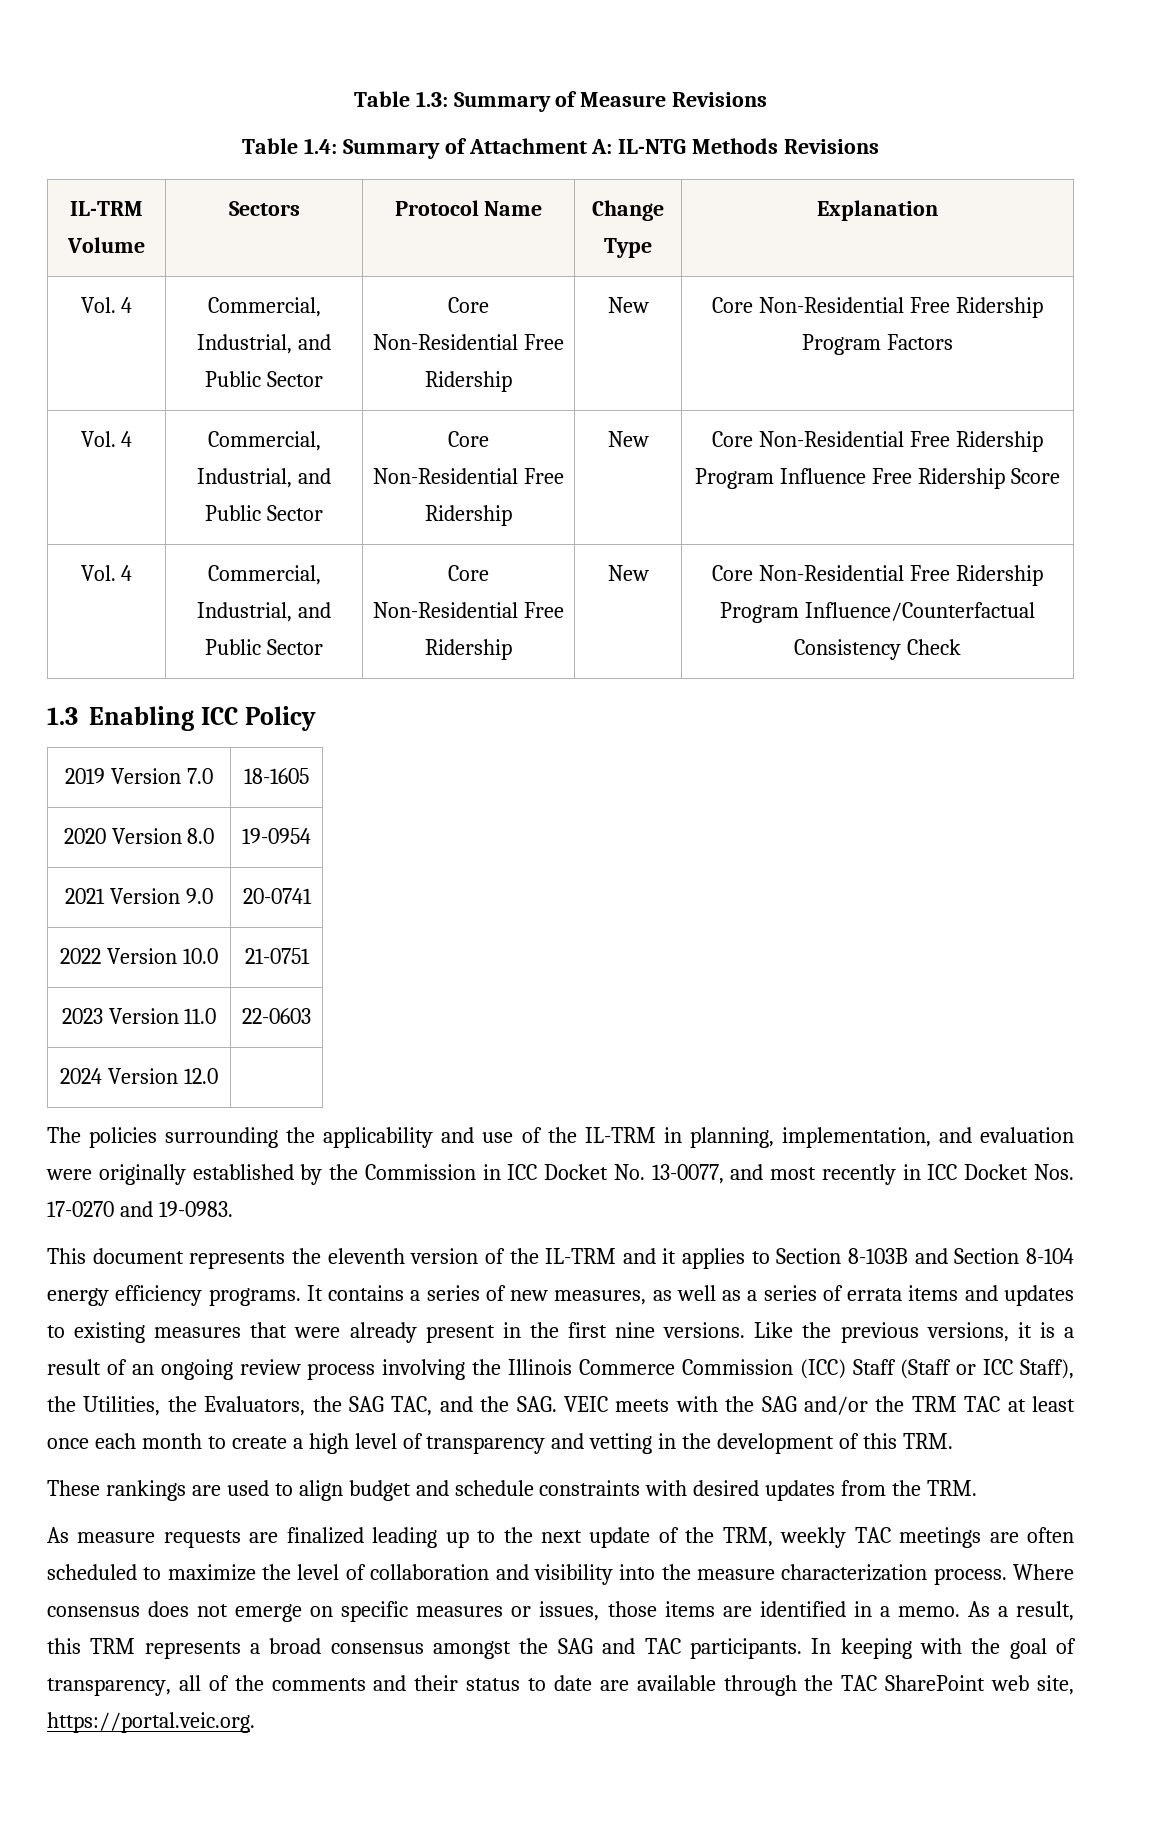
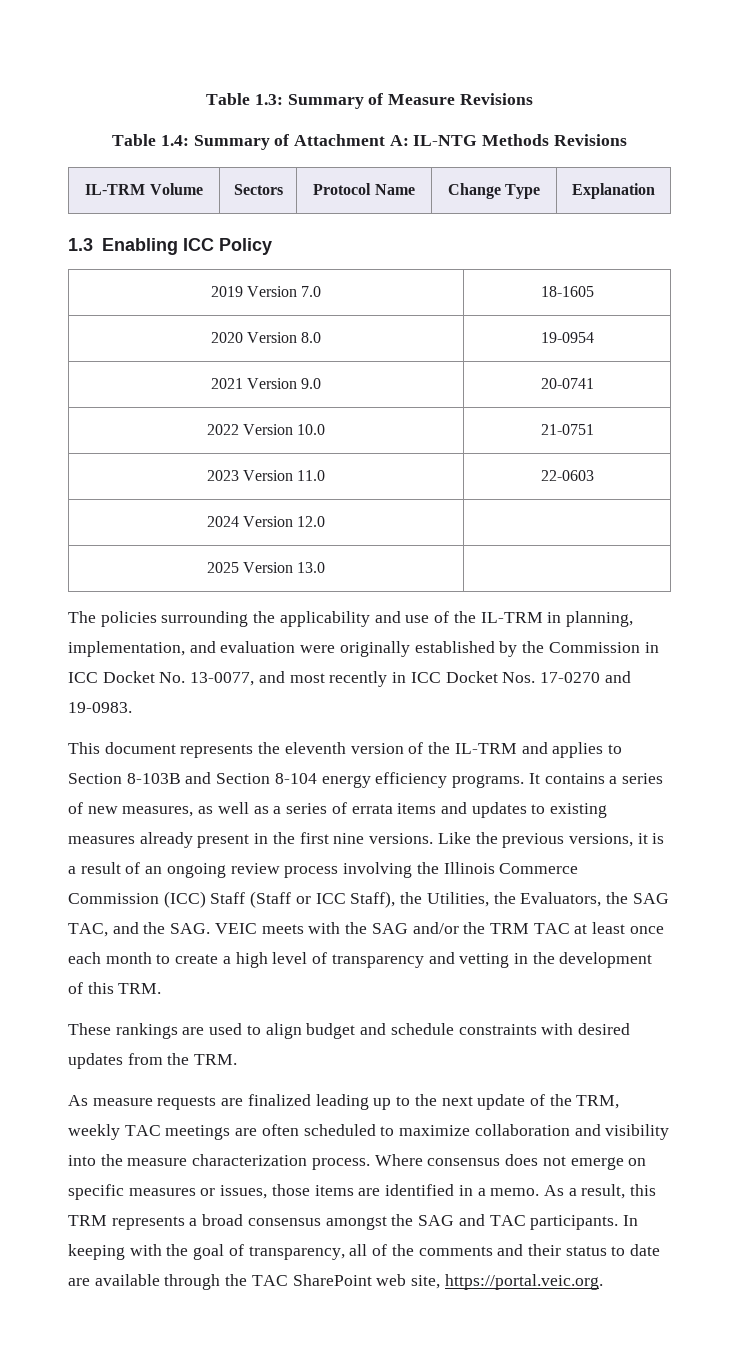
[80,297,133,313] [207,297,321,317] [197,334,331,354] [205,371,323,387] [448,297,489,313] [373,334,564,350] [425,371,512,392] [607,297,649,313] [712,297,1043,318] [802,334,953,355] [80,431,133,447] [207,431,321,451] [197,468,331,488] [205,505,323,521] [448,431,489,447] [373,468,564,484] [425,505,512,526] [607,431,649,447] [712,431,1043,452] [695,468,1060,489] [80,565,133,581] [207,565,321,585] [197,602,331,622] [205,639,323,655] [448,565,489,581] [373,602,564,618] [425,639,512,660] [607,565,649,581] [712,565,1043,586] [720,602,1035,623] [794,639,961,660] // Vol. 4 | Commercial, Industrial, and Public Sector | Core Non-Residential Free Ridership | New | Core Non-Residential Free Ridership Program Factors // Vol. 4 | Commercial, Industrial, and Public Sector | Core Non-Residential Free Ridership | New | Core Non-Residential Free Ridership Program Influence Free Ridership Score // Vol. 4 | Commercial, Industrial, and Public Sector | Core Non-Residential Free Ridership | New | Core Non-Residential Free Ridership Program Influence/Counterfactual Consistency Check -> (655, 191) none
(218, 1076) none -> [206,562,326,573] // 2025 Version 13.0 |
[662,1248,677,1264] it -> (548, 748) none
[250,1322,341,1338] that were -> (135, 840) none
[262,1564,366,1580] the level of -> (471, 1130) none

